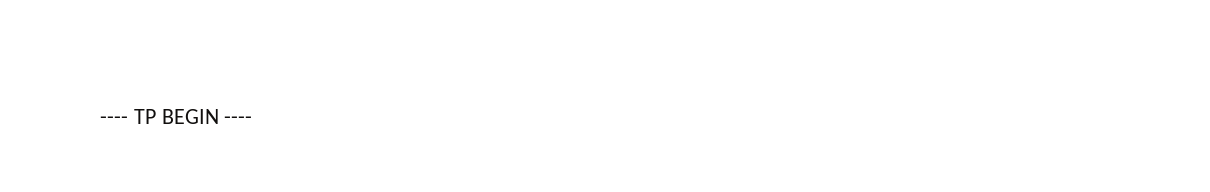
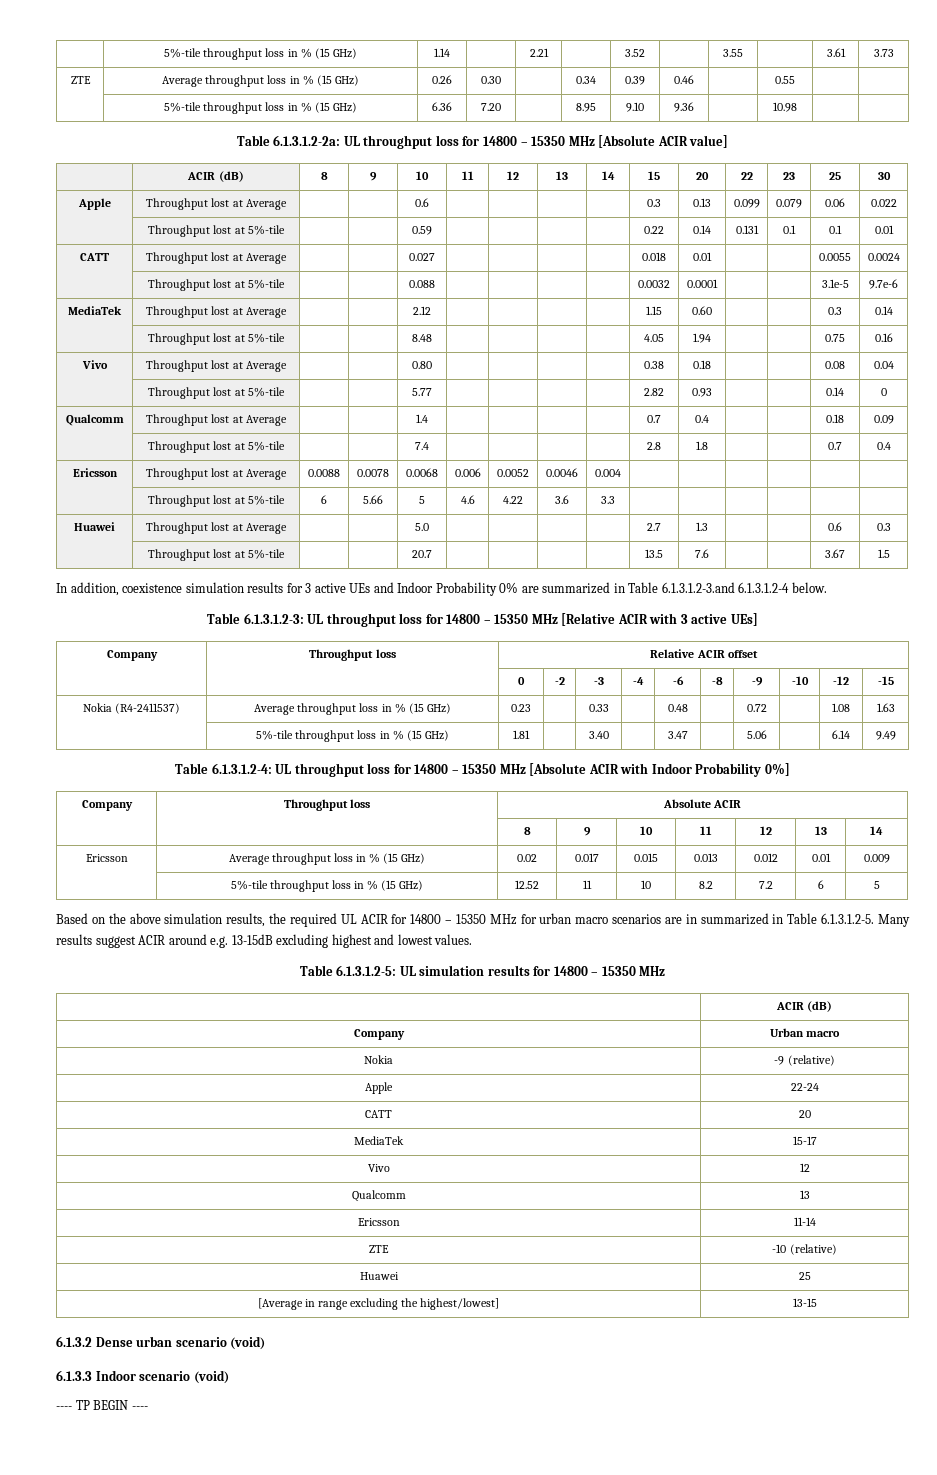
(100, 120) none -> [164,48,357,60] [434,48,451,57] [529,48,549,57] [625,49,645,57] [723,49,743,57] [826,48,846,57] [873,49,894,57] [70,76,91,84] [162,75,359,87] [432,75,453,84] [481,76,502,84] [576,76,596,84] [625,76,645,85] [674,75,694,84] [775,76,795,84] [164,102,357,114] [432,102,453,111] [481,103,502,111] [576,103,596,112] [626,102,644,112] [674,102,694,112] [773,102,797,112] [236,135,729,149] [187,171,244,182] [320,172,328,180] [370,172,378,181] [416,171,430,180] [461,171,474,180] [507,171,519,180] [556,171,568,180] [601,171,615,180] [648,171,660,180] [696,172,709,180] [740,172,753,180] [783,172,795,180] [829,172,841,180] [877,172,891,180] [77,198,111,210] [146,198,287,210] [415,198,430,207] [647,199,661,207] [693,198,711,207] [733,199,760,208] [776,199,802,208] [825,198,845,207] [870,199,897,207] [148,225,285,237] [412,226,433,235] [644,226,664,234] [693,225,711,234] [735,225,759,234] [783,225,796,234] [829,225,842,234] [874,225,894,234] [80,253,109,261] [146,252,287,264] [409,253,436,261] [642,252,666,261] [693,252,712,261] [819,253,851,261] [867,253,900,261] [148,279,285,291] [409,280,436,288] [638,280,670,288] [687,279,718,288] [821,279,849,288] [869,279,898,289] [68,306,122,315] [146,306,287,318] [413,306,432,315] [646,306,662,315] [692,306,712,315] [828,307,842,315] [874,306,893,315] [148,333,285,345] [412,334,433,342] [644,334,664,342] [693,333,711,343] [825,334,845,342] [874,333,893,342] [81,360,108,369] [146,360,287,372] [412,361,433,369] [644,361,664,369] [693,360,711,369] [825,361,845,369] [873,361,894,369] [148,387,285,399] [412,388,433,396] [644,388,664,396] [692,388,712,397] [826,387,844,396] [880,388,887,396] [65,414,124,426] [146,414,287,426] [416,414,429,423] [647,415,661,423] [695,415,709,423] [826,414,844,423] [873,415,894,424] [148,441,285,453] [415,442,430,450] [647,442,661,450] [696,441,708,450] [828,442,842,450] [876,442,891,450] [72,468,118,477] [146,468,287,480] [308,469,340,477] [357,469,390,477] [406,468,439,477] [454,468,481,477] [497,469,529,477] [546,468,578,477] [595,469,621,477] [148,495,285,507] [321,495,328,504] [363,495,384,504] [419,496,426,504] [460,495,475,504] [503,496,523,504] [555,495,569,504] [601,496,615,504] [74,522,115,531] [146,522,287,534] [415,523,430,531] [647,523,661,531] [696,522,708,531] [828,522,842,531] [876,523,891,531] [148,549,285,561] [412,550,433,558] [645,549,663,558] [695,549,709,558] [825,549,845,558] [877,549,890,558] [56,582,827,596] [207,613,758,627] [106,650,158,661] [309,649,396,661] [650,649,758,658] [518,677,525,685] [554,677,565,685] [593,677,604,685] [632,677,644,685] [672,676,684,685] [711,677,723,685] [751,677,763,686] [791,676,809,685] [833,676,849,685] [877,676,894,685] [82,703,181,714] [254,703,451,715] [511,704,531,712] [588,704,609,712] [667,704,688,712] [746,704,767,712] [832,703,850,712] [876,703,895,712] [256,730,449,742] [513,730,530,739] [588,731,609,739] [667,731,688,739] [746,730,767,739] [832,730,850,739] [875,731,896,740] [175,763,790,777] [81,800,133,811] [283,799,371,811] [662,799,742,808] [523,827,531,835] [583,827,591,836] [640,826,653,835] [699,826,712,835] [759,826,772,835] [814,826,827,835] [870,826,883,835] [85,854,128,862] [228,853,426,865] [517,854,537,862] [574,853,599,862] [634,853,658,862] [693,853,718,862] [753,853,778,862] [811,853,831,862] [863,854,890,863] [230,880,424,892] [515,880,539,889] [582,880,592,889] [641,880,651,889] [698,881,713,889] [758,881,773,889] [817,880,824,889] [873,881,880,889] [56,913,911,927] [56,934,473,948] [299,965,666,976] [775,1001,833,1012] [353,1029,405,1040] [769,1028,841,1037] [364,1055,393,1064] [774,1055,835,1066] [365,1082,393,1094] [790,1083,819,1091] [365,1110,392,1118] [798,1110,811,1118] [354,1136,404,1145] [792,1136,817,1145] [367,1164,390,1172] [799,1163,810,1172] [351,1190,406,1202] [799,1190,810,1199] [357,1218,400,1226] [793,1217,816,1226] [369,1245,389,1253] [772,1244,837,1255] [359,1272,399,1280] [798,1272,811,1280] [257,1298,500,1310] [792,1298,817,1307] [56,1336,266,1350] [56,1370,229,1384] | 5%-tile throughput loss in % (15 GHz) | 1.14 | | 2.21 | | 3.52 | | 3.55 | | 3.61 | 3.73 // ZTE | Average throughput loss in % (15 GHz) | 0.26 | 0.30 | | 0.34 | 0.39 | 0.46 | | 0.55 | | // | 5%-tile throughput loss in % (15 GHz) | 6.36 | 7.20 | | 8.95 | 9.10 | 9.36 | | 10.98 | | // Table 6.1.3.1.2-2a: UL throughput loss for 14800 – 15350 MHz [Absolute ACIR value] // | ACIR (dB) | 8 | 9 | 10 | 11 | 12 | 13 | 14 | 15 | 20 | 22 | 23 | 25 | 30 // Apple | Throughput lost at Average | | | 0.6 | | | | | 0.3 | 0.13 | 0.099 | 0.079 | 0.06 | 0.022 // | Throughput lost at 5%-tile | | | 0.59 | | | | | 0.22 | 0.14 | 0.131 | 0.1 | 0.1 | 0.01 // CATT | Throughput lost at Average | | | 0.027 | | | | | 0.018 | 0.01 | | | 0.0055 | 0.0024 // | Throughput lost at 5%-tile | | | 0.088 | | | | | 0.0032 | 0.0001 | | | 3.1e-5 | 9.7e-6 // MediaTek | Throughput lost at Average | | | 2.12 | | | | | 1.15 | 0.60 | | | 0.3 | 0.14 // | Throughput lost at 5%-tile | | | 8.48 | | | | | 4.05 | 1.94 | | | 0.75 | 0.16 // Vivo | Throughput lost at Average | | | 0.80 | | | | | 0.38 | 0.18 | | | 0.08 | 0.04 // | Throughput lost at 5%-tile | | | 5.77 | | | | | 2.82 | 0.93 | | | 0.14 | 0 // Qualcomm | Throughput lost at Average | | | 1.4 | | | | | 0.7 | 0.4 | | | 0.18 | 0.09 // | Throughput lost at 5%-tile | | | 7.4 | | | | | 2.8 | 1.8 | | | 0.7 | 0.4 // Ericsson | Throughput lost at Average | 0.0088 | 0.0078 | 0.0068 | 0.006 | 0.0052 | 0.0046 | 0.004 | | | | | | // | Throughput lost at 5%-tile | 6 | 5.66 | 5 | 4.6 | 4.22 | 3.6 | 3.3 | | | | | | // Huawei | Throughput lost at Average | | | 5.0 | | | | | 2.7 | 1.3 | | | 0.6 | 0.3 // | Throughput lost at 5%-tile | | | 20.7 | | | | | 13.5 | 7.6 | | | 3.67 | 1.5 // In addition, coexistence simulation results for 3 active UEs and Indoor Probability 0% are summarized in Table 6.1.3.1.2-3.and 6.1.3.1.2-4 below. // Table 6.1.3.1.2-3: UL throughput loss for 14800 – 15350 MHz [Relative ACIR with 3 active UEs] // Company | Throughput loss | Relative ACIR offset // | | 0 | -2 | -3 | -4 | -6 | -8 | -9 | -10 | -12 | -15 // Nokia (R4-2411537) | Average throughput loss in % (15 GHz) | 0.23 | | 0.33 | | 0.48 | | 0.72 | | 1.08 | 1.63 // | 5%-tile throughput loss in % (15 GHz) | 1.81 | | 3.40 | | 3.47 | | 5.06 | | 6.14 | 9.49 // Table 6.1.3.1.2-4: UL throughput loss for 14800 – 15350 MHz [Absolute ACIR with Indoor Probability 0%] // Company | Throughput loss | Absolute ACIR // | | 8 | 9 | 10 | 11 | 12 | 13 | 14 // Ericsson | Average throughput loss in % (15 GHz) | 0.02 | 0.017 | 0.015 | 0.013 | 0.012 | 0.01 | 0.009 // | 5%-tile throughput loss in % (15 GHz) | 12.52 | 11 | 10 | 8.2 | 7.2 | 6 | 5 // Based on the above simulation results, the required UL ACIR for 14800 – 15350 MHz for urban macro scenarios are in summarized in Table 6.1.3.1.2-5. Many results suggest ACIR around e.g. 13-15dB excluding highest and lowest values. // Table 6.1.3.1.2-5: UL simulation results for 14800 – 15350 MHz // | ACIR (dB) // Company | Urban macro // Nokia | -9 (relative) // Apple | 22-24 // CATT | 20 // MediaTek | 15-17 // Vivo | 12 // Qualcomm | 13 // Ericsson | 11-14 // ZTE | -10 (relative) // Huawei | 25 // [Average in range excluding the highest/lowest] | 13-15 // 6.1.3.2 Dense urban scenario (void) // 6.1.3.3 Indoor scenario (void) //

